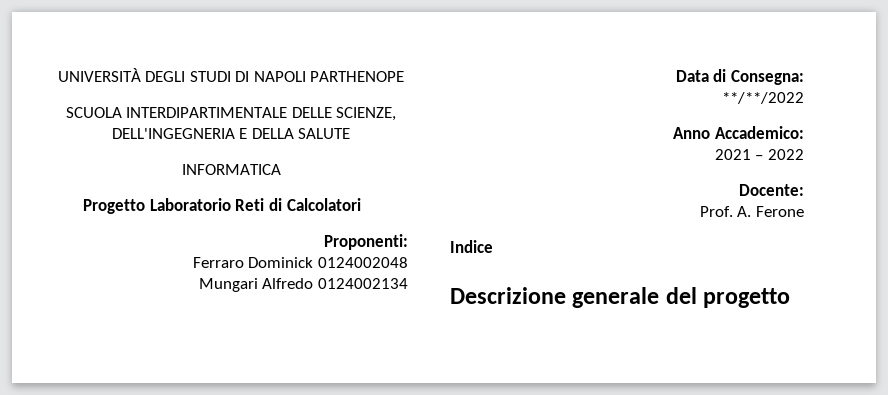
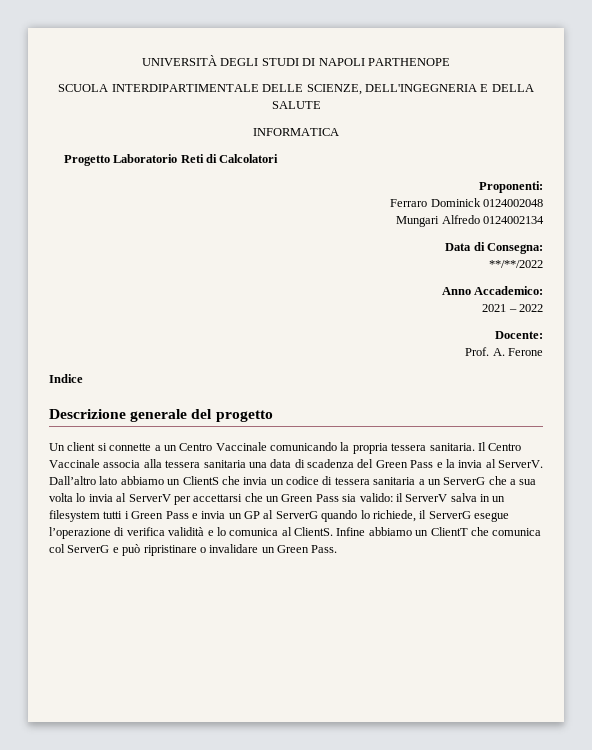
(791, 298) none -> [49,442,522,454] [49,459,543,468] [49,476,537,485] [49,493,506,505] [49,510,509,522] [49,527,542,539] [49,544,338,556] // Un client si connette a un Centro Vaccinale comunicando la propria tessera sanitaria. Il Centro Vaccinale associa alla tessera sanitaria una data di scadenza del Green Pass e la invia al ServerV. Dall’altro lato abbiamo un ClientS che invia un codice di tessera sanitaria a un ServerG che a sua volta lo invia al ServerV per accettarsi che un Green Pass sia valido: il ServerV salva in un filesystem tutti i Green Pass e invia un GP al ServerG quando lo richiede, il ServerG esegue l’operazione di verifica validità e lo comunica al ClientS. Infine abbiamo un ClientT che comunica col ServerG e può ripristinare o invalidare un Green Pass.

